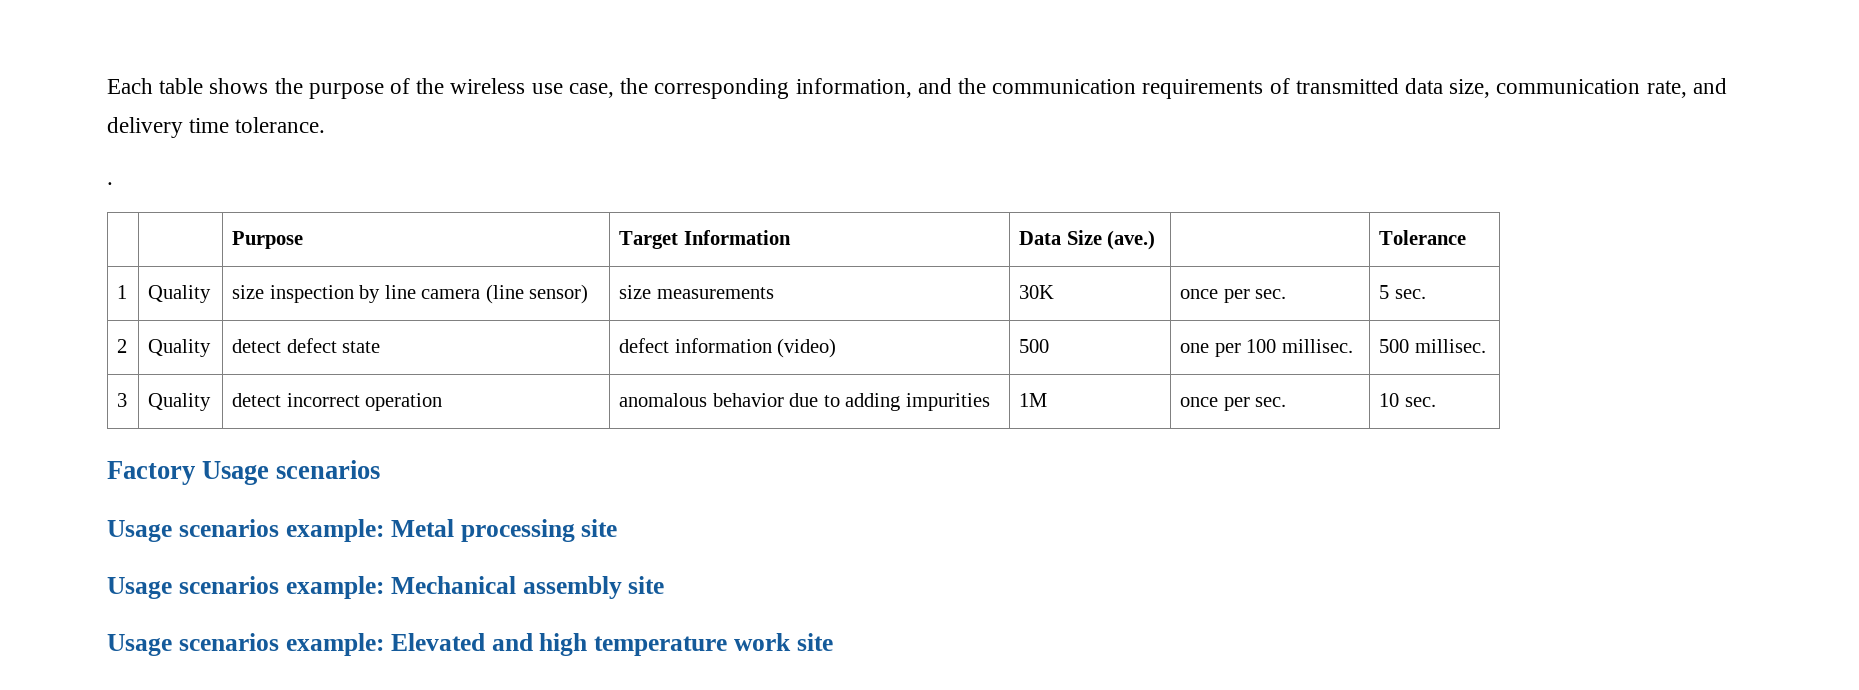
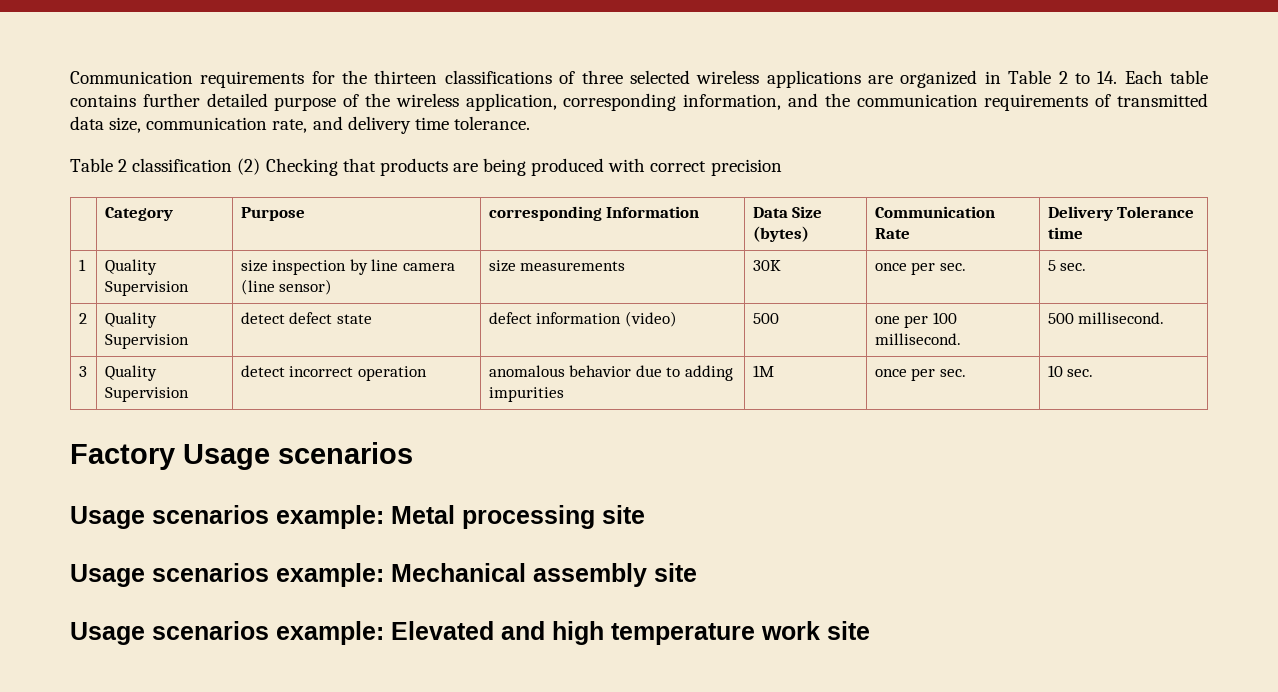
[107,78,303,94] Each table shows the -> [70,70,1208,88] [70,93,268,107] Communication requirements for the thirteen classifications of three selected wireless applications are organized in Table 2 to 14. Each table contains further detailed
[531,78,649,98] use case, the -> [465,93,557,111] application,
[107,182,113,185] . // | -> [70,158,782,176] [104,207,173,221] Table 2 classification (2) Checking that products are being produced with correct precision // | Category
[619,231,679,249] Target -> [488,206,602,221] corresponding
[1107,230,1156,250] (ave.) | | -> [752,226,809,242] [874,206,995,218] [874,228,910,239] [1047,206,1113,221] (bytes) | Communication Rate | Delivery
(1467, 237) none -> [1047,227,1083,239] time
(212, 294) none -> [104,281,189,296] Supervision
(212, 348) none -> [104,334,189,349] Supervision
[1281,339,1353,353] [1379,339,1486,353] millisec. | 500 millisec. -> [874,333,961,345] [1047,312,1165,324] millisecond. | 500 millisecond.
(212, 402) none -> [104,387,189,402] Supervision

